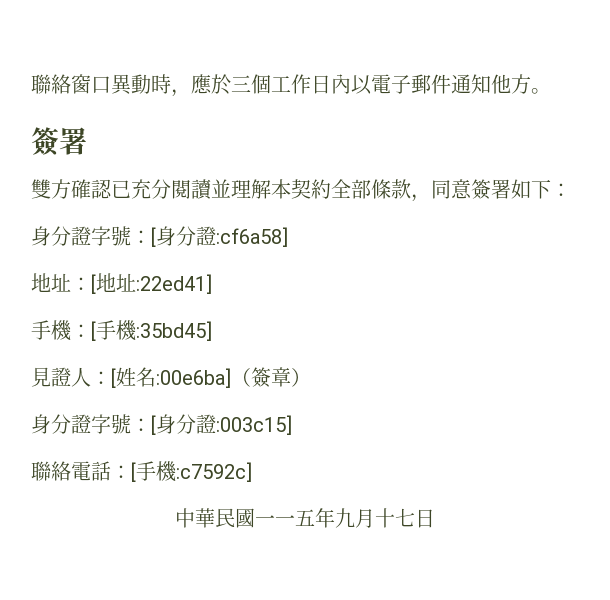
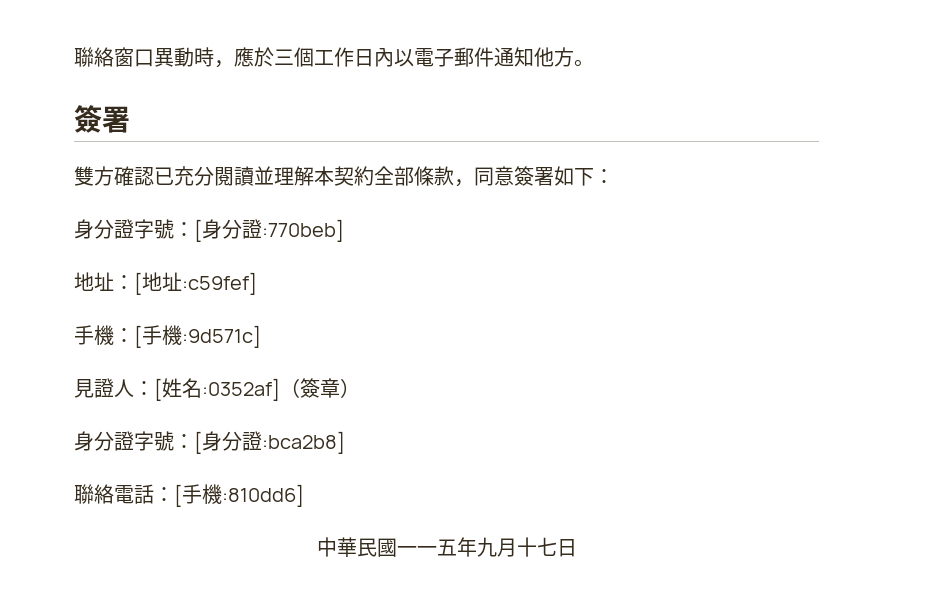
[216,227,288,247] :cf6a58] -> [262,219,344,242] :770beb]
[136,274,212,294] :22ed41] -> [182,272,257,295] :c59fef]
[136,321,212,341] :35bd45] -> [182,325,261,348] :9d571c]
[156,368,231,388] :00e6ba] -> [202,378,280,401] :0352af]
[216,415,292,435] :003c15] -> [262,431,345,454] :bca2b8]
[176,462,252,482] :c7592c] -> [222,484,304,507] :810dd6]

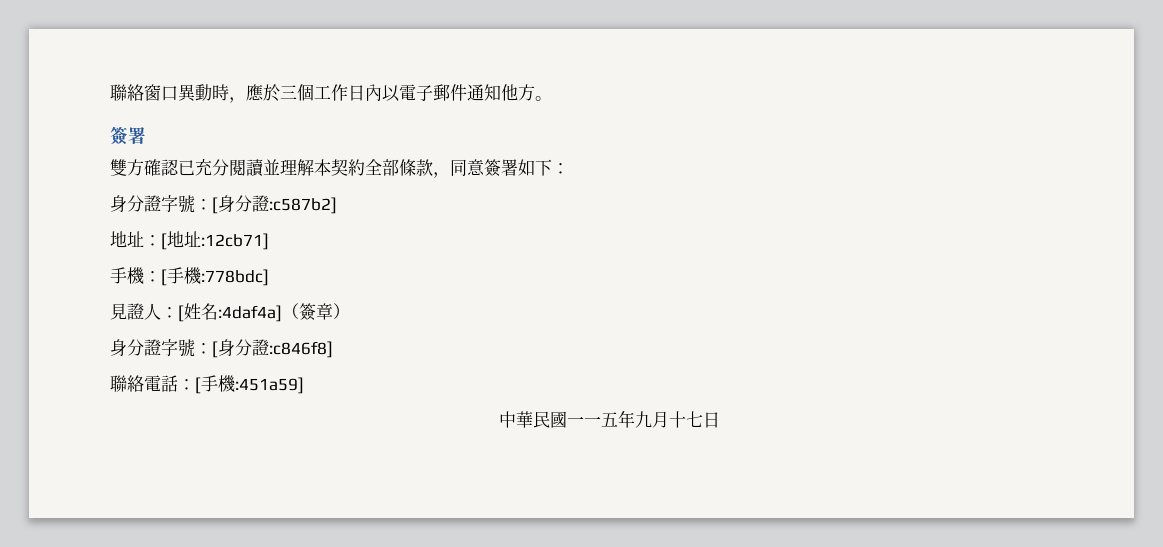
[262,219,344,242] :770beb] -> [269,197,337,214] :c587b2]
[182,272,257,295] :c59fef] -> [201,233,269,250] :12cb71]
[182,325,261,348] :9d571c] -> [201,269,269,286] :778bdc]
[202,378,280,401] :0352af] -> [218,305,282,322] :4daf4a]
[262,431,345,454] :bca2b8] -> [269,341,333,358] :c846f8]
[222,484,304,507] :810dd6] -> [235,377,304,394] :451a59]

